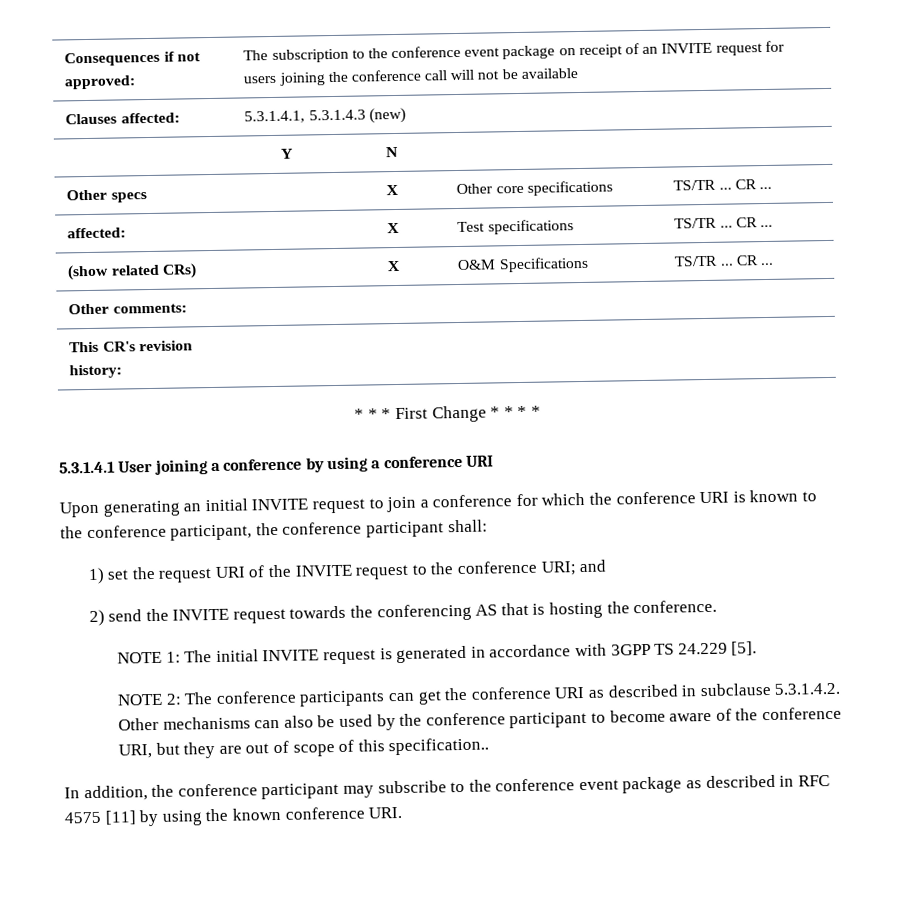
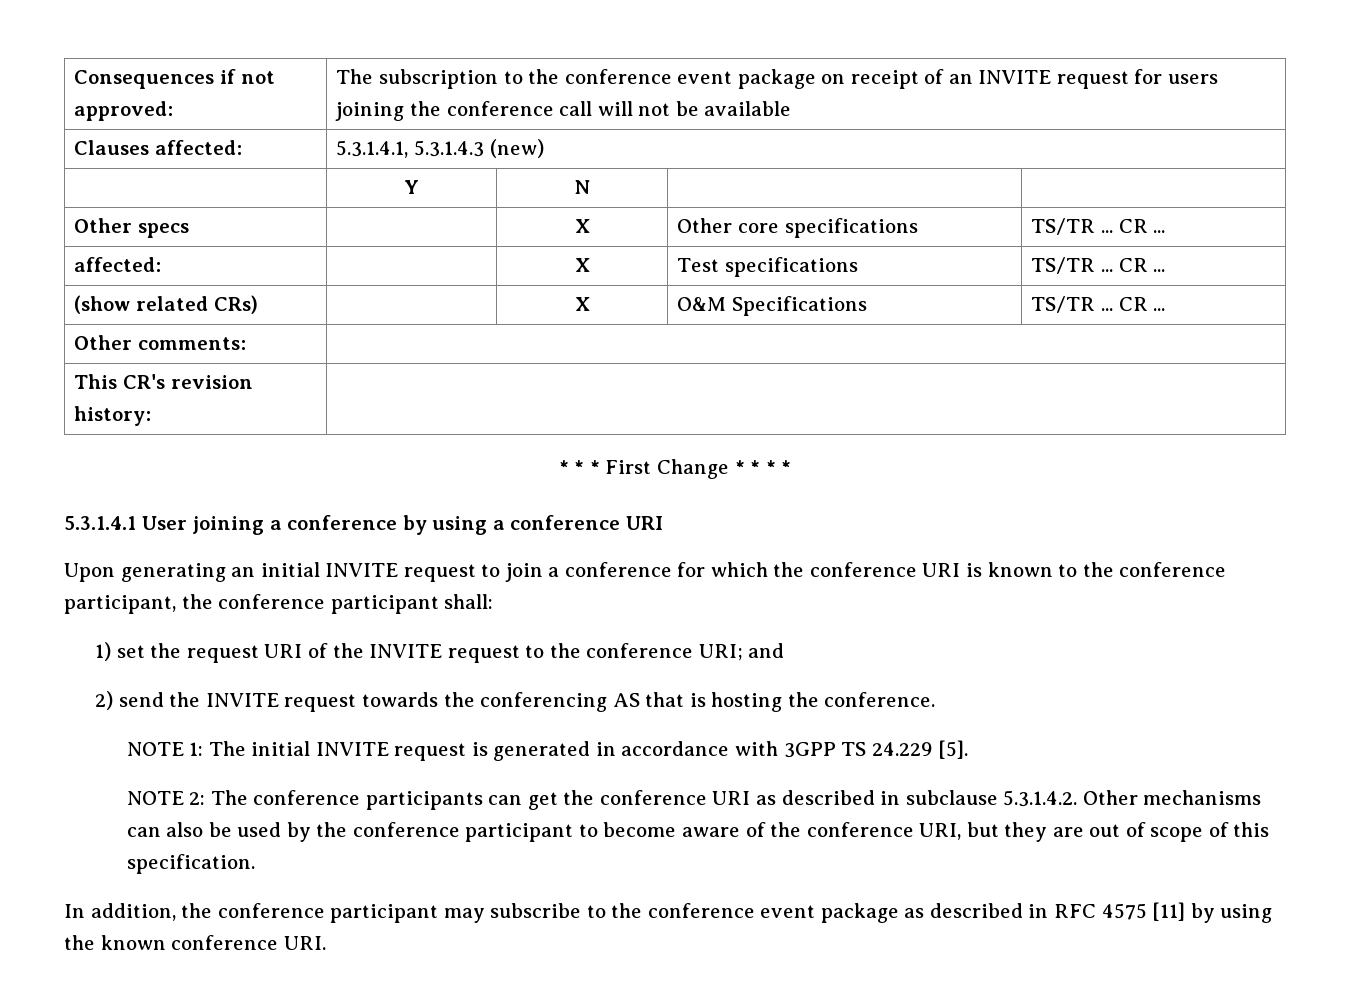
[388,737,490,756] specification.. -> [126,854,255,874] specification.

